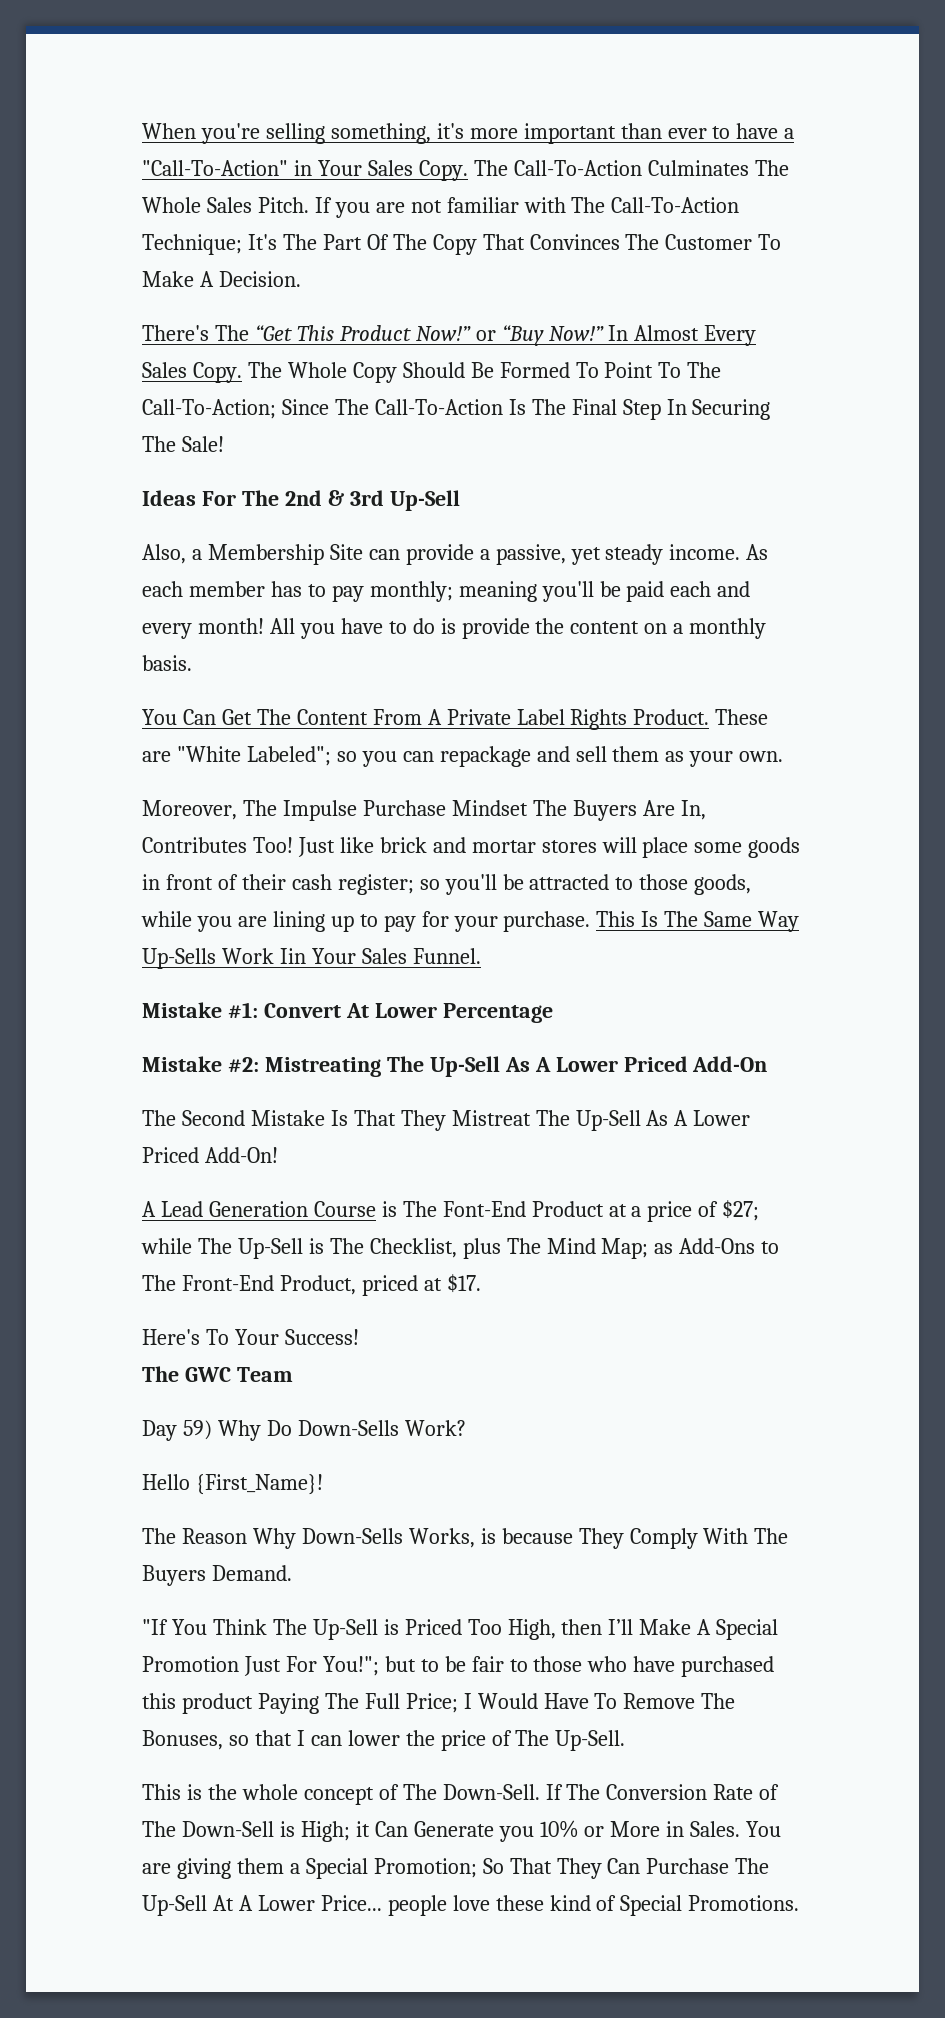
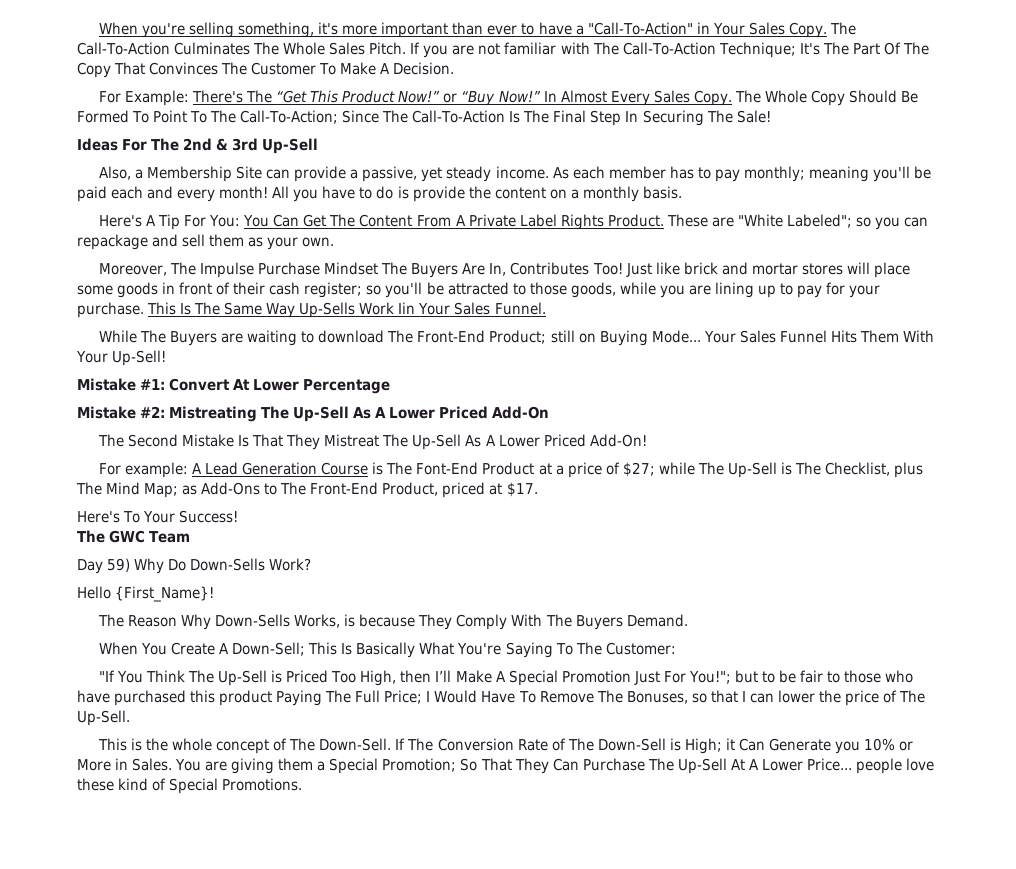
(301, 279) none -> [99,90,190,106] For Example:
(192, 663) none -> [99,214,241,230] Here's A Tip For You:
(481, 956) none -> [99,330,934,346] [76,350,167,366] // While The Buyers are waiting to download The Front-End Product; still on Buying Mode... Your Sales Funnel Hits Them With Your Up-Sell!
(278, 1155) none -> [99,462,189,478] For example:
(292, 1573) none -> [99,642,676,658] // When You Create A Down-Sell; This Is Basically What You're Saying To The Customer:

